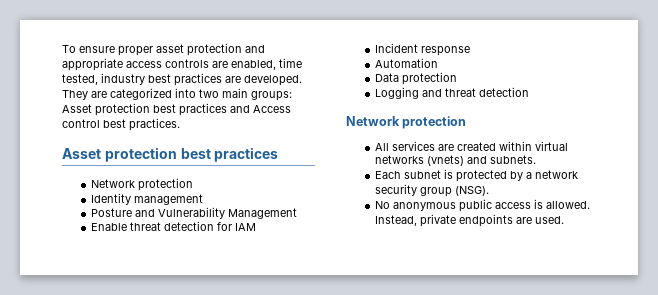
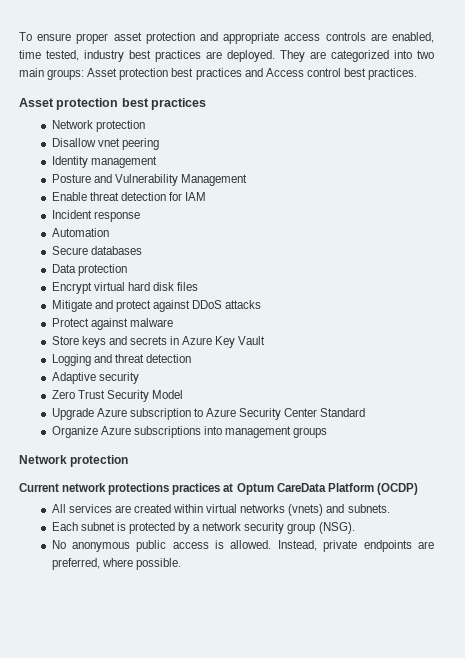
[244,75,302,86] developed. -> [227,50,275,62] deployed.
(193, 184) none -> [51,138,159,150] // Disallow vnet peering
(438, 63) none -> [51,246,142,255] // Secure databases
[374,87,529,99] [346,116,467,129] Logging and threat detection // Network protection -> [51,282,198,294] [51,300,262,312] [51,318,173,330] [51,336,266,348] [51,354,191,366] [51,372,139,384] [51,390,183,402] [51,408,366,420] [51,426,328,438] [19,455,129,467] [19,483,418,495] Encrypt virtual hard disk files // Mitigate and protect against DDoS attacks // Protect against malware // Store keys and secrets in Azure Key Vault // Logging and threat detection // Adaptive security // Zero Trust Security Model // Upgrade Azure subscription to Azure Security Center Standard // Organize Azure subscriptions into management groups // Network protection // Current network protections practices at Optum CareData Platform (OCDP)
[534,216,564,224] used. -> [51,558,181,570] preferred, where possible.

